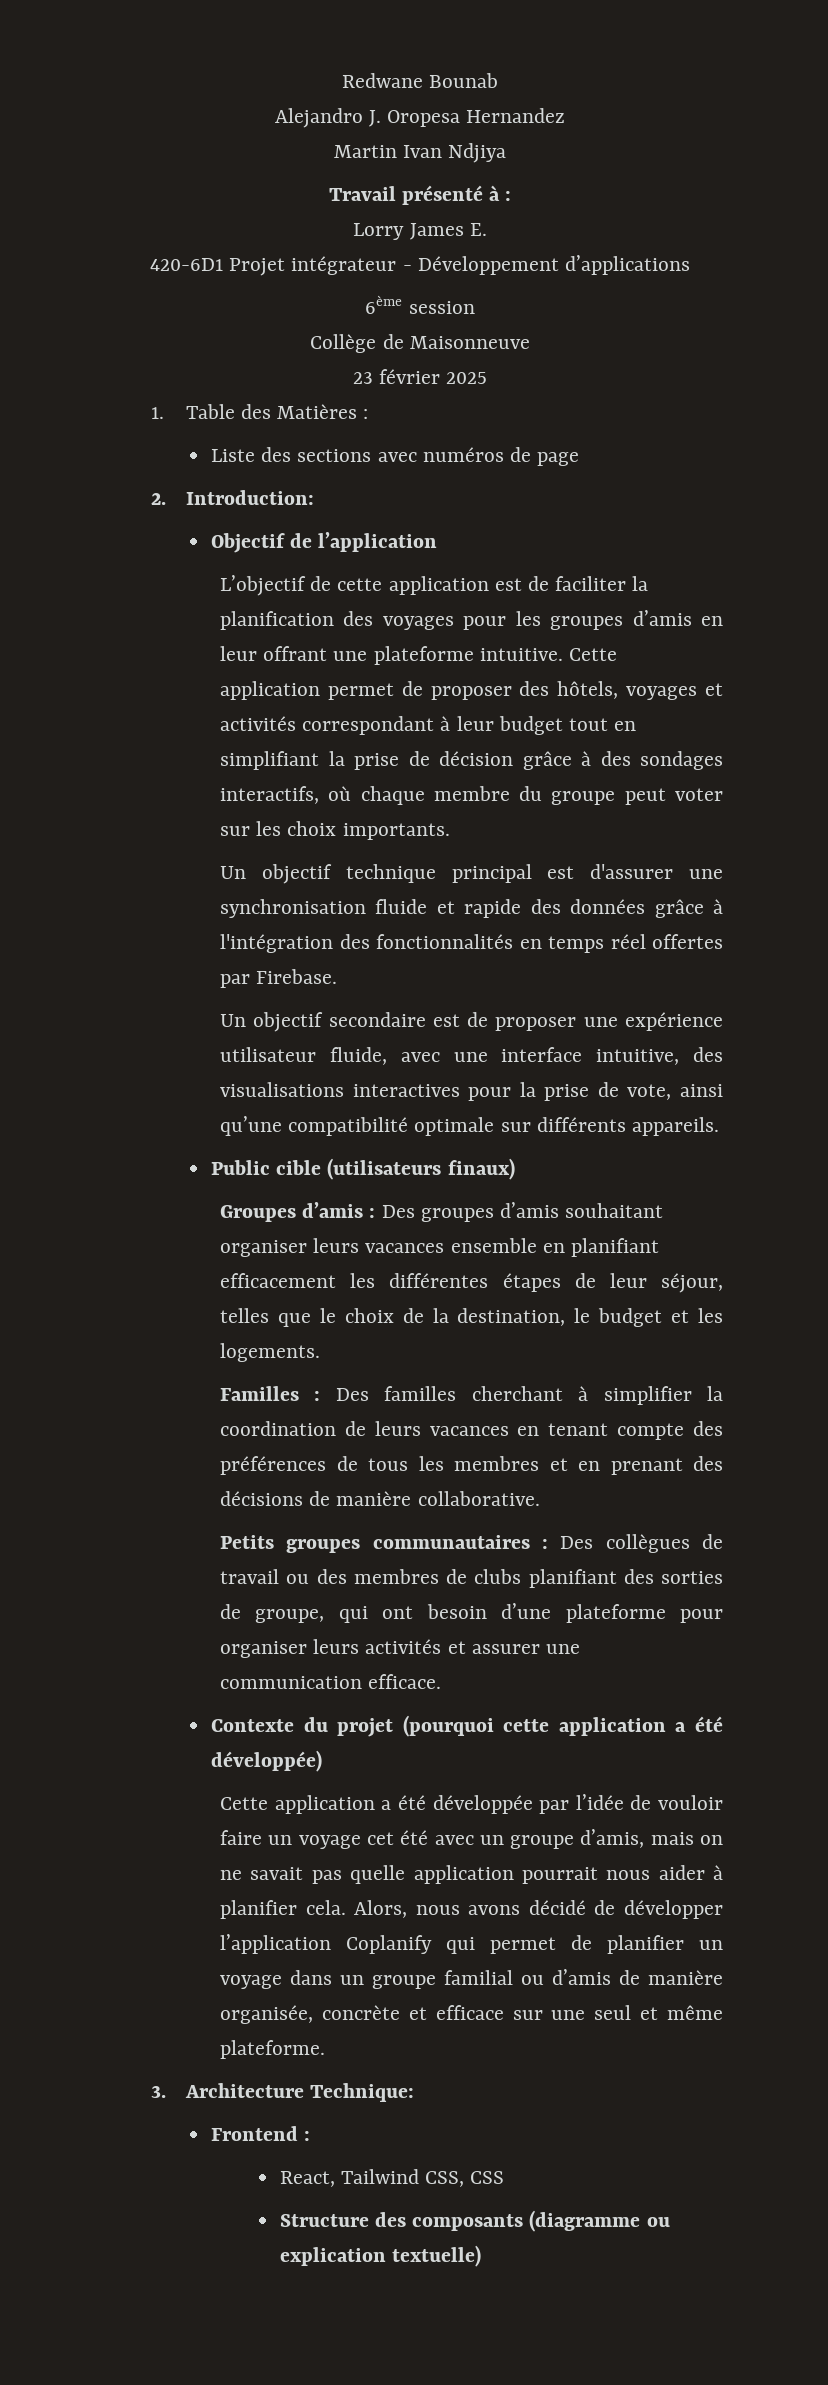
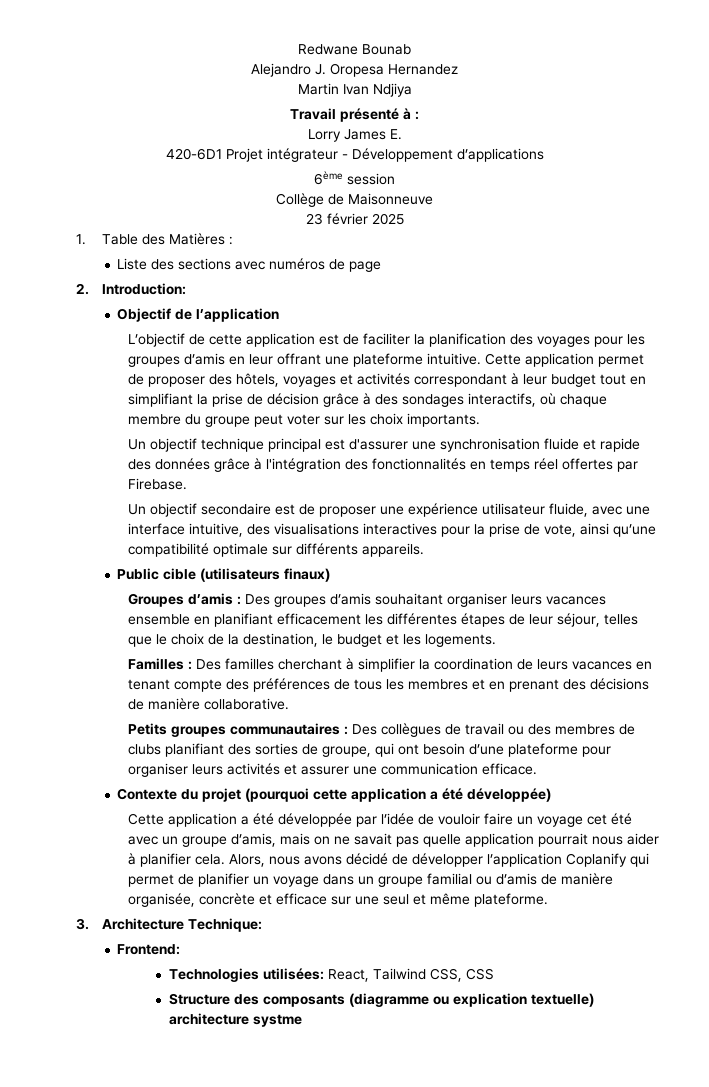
[210,2126,311,2141] Frontend : // -> [117,944,181,955] [168,968,324,982] Frontend: // Technologies utilisées:
(481, 2256) none -> [168,1013,302,1027] architecture systme

